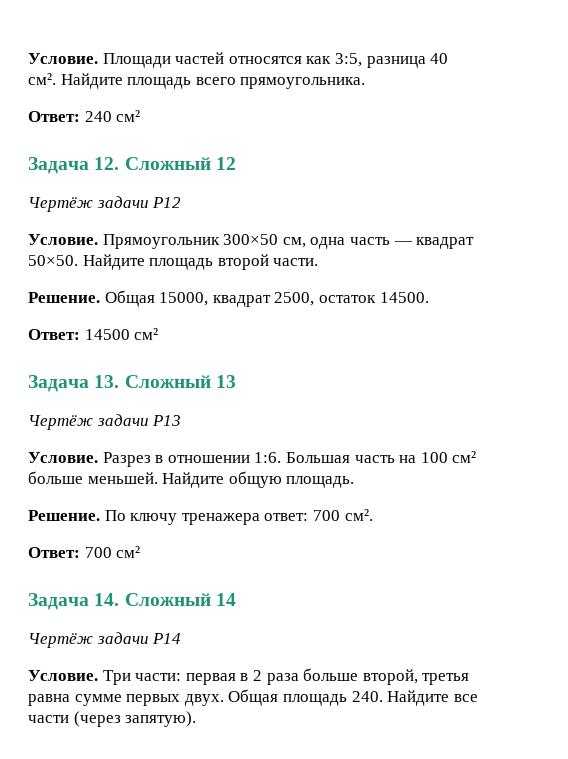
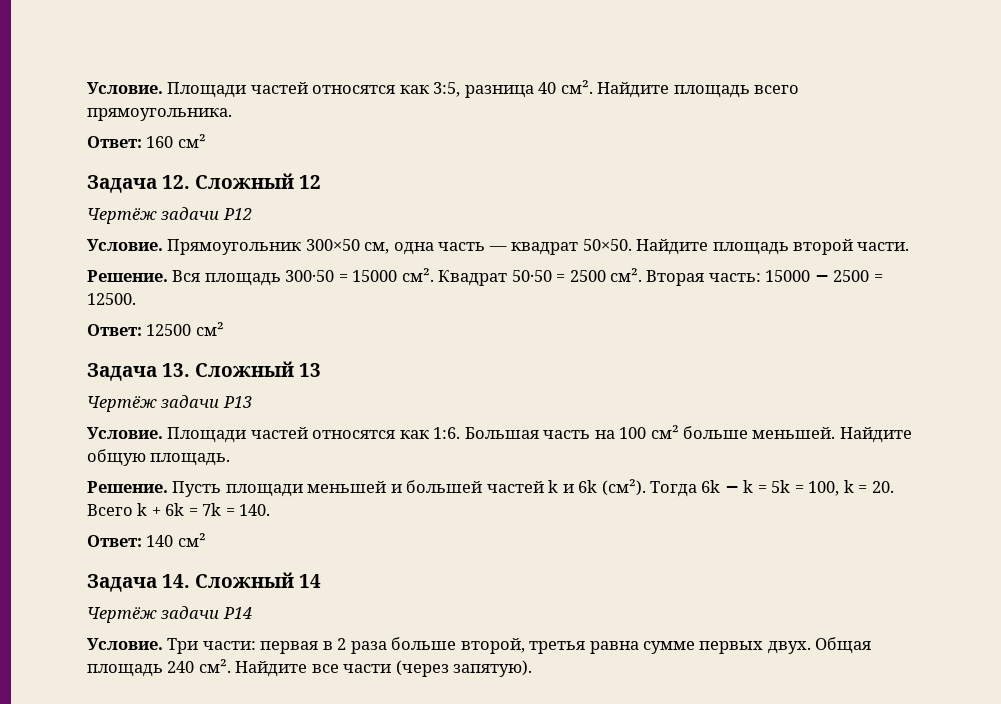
[84,111,112,122] 240 -> [146,136,174,148] 160
[104,290,429,307] [28,329,130,340] Общая 15000, квадрат 2500, остаток 14500. // Ответ: 14500 -> [172,268,883,286] [87,293,136,305] [87,324,192,336] Вся площадь 300·50 = 15000 см². Квадрат 50·50 = 2500 см². Вторая часть: 15000 − 2500 = 12500. // Ответ: 12500
[102,452,250,467] Разрез в отношении -> [167,427,429,443] Площади частей относятся как
[104,509,373,525] [28,547,112,558] По ключу тренажера ответ: 700 см². // Ответ: 700 -> [172,479,894,497] [87,503,271,516] [87,535,174,547] Пусть площади меньшей и большей частей k и 6k (см²). Тогда 6k − k = 5k = 100, k = 20. Всего k + 6k = 7k = 140. // Ответ: 140
[351,691,383,702] 240. -> [167,659,231,673] 240 см².

